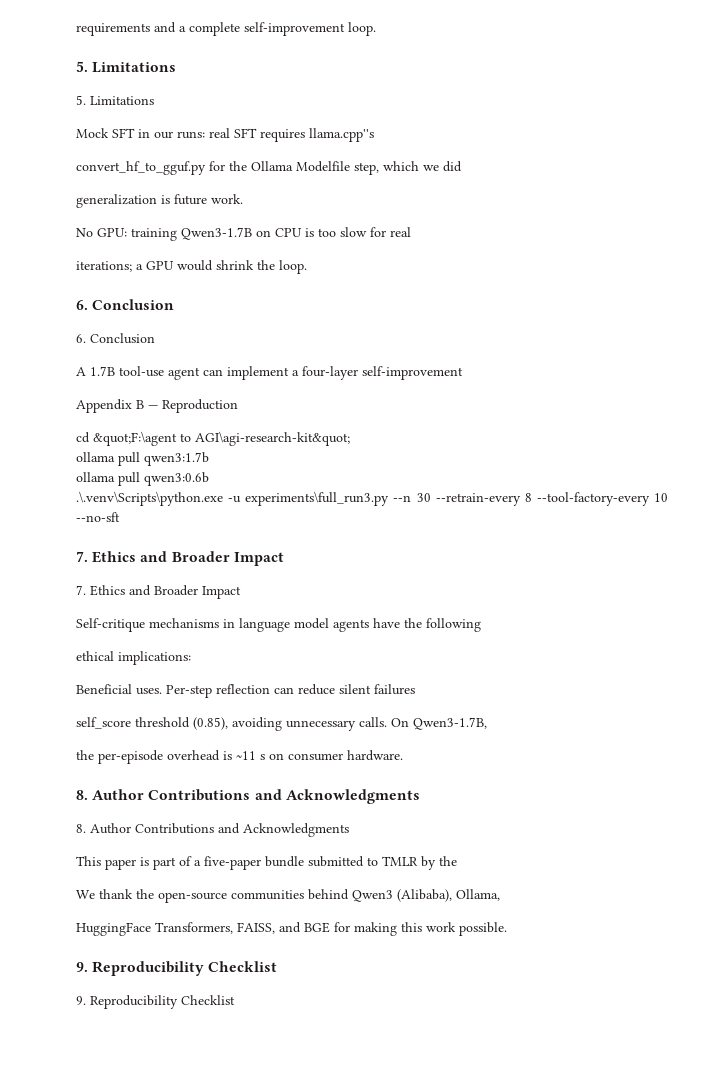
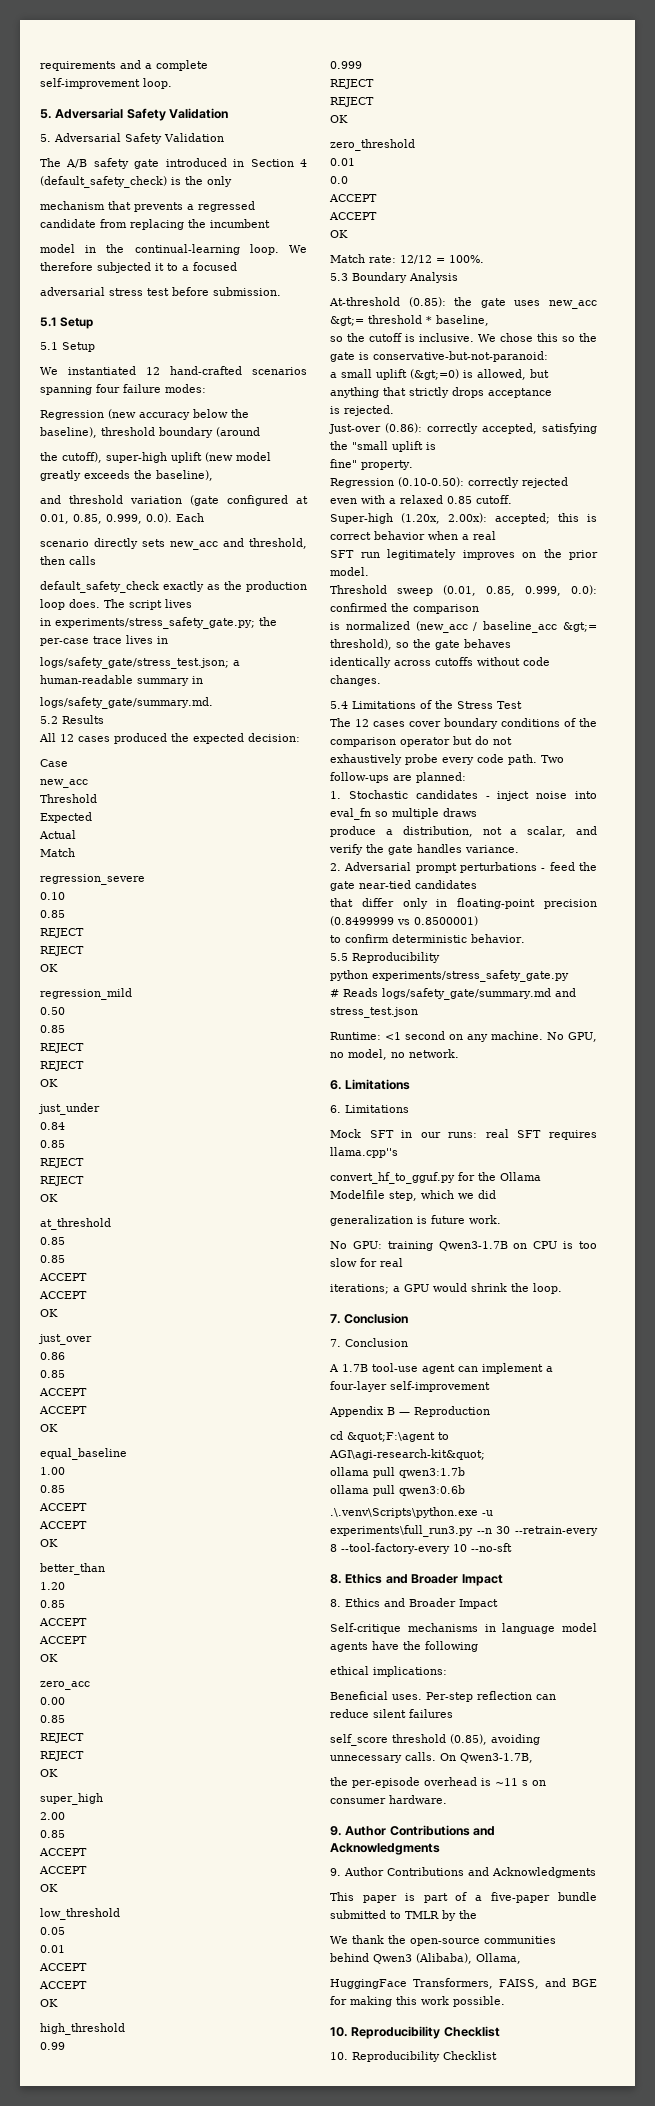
[92,62,177,73] [76,95,86,105] Limitations // 5. -> [55,108,229,121] [40,133,224,144] [40,158,307,169] [40,176,232,188] [40,201,255,212] [40,219,270,230] [40,244,307,255] [40,262,237,273] [40,287,281,296] [40,317,94,329] [40,342,95,352] [40,366,307,375] [40,384,206,395] [40,409,249,420] [40,427,260,438] [40,452,271,463] [40,470,213,481] [40,495,308,506] [40,513,204,524] [40,538,307,550] [40,556,96,565] [40,581,307,593] [40,599,192,610] [40,617,277,629] [40,635,168,646] [40,657,240,669] [40,675,203,686] [40,697,213,709] [40,715,104,724] [39,733,300,744] [40,759,68,767] [40,779,88,788] [40,794,97,803] [40,812,92,823] [39,830,76,839] [40,848,75,857] [40,874,145,885] [40,892,65,900] [40,910,65,918] [40,928,84,938] [40,946,84,956] [40,964,58,972] [40,988,132,1000] [40,1007,65,1015] [40,1025,65,1033] [40,1043,84,1053] [40,1061,84,1071] [40,1079,58,1087] [38,1103,100,1115] [40,1122,65,1130] [40,1140,65,1148] [40,1158,84,1168] [40,1176,84,1186] [40,1194,58,1202] [40,1218,111,1230] [40,1237,65,1245] [40,1255,65,1263] [39,1273,87,1281] [39,1291,87,1299] [40,1309,58,1317] [38,1334,92,1345] [40,1352,65,1360] [40,1370,65,1378] [39,1388,87,1396] [39,1406,87,1414] [40,1424,58,1432] [40,1448,127,1460] [40,1467,65,1475] [40,1485,65,1493] [39,1503,87,1511] [39,1521,87,1529] [40,1539,58,1547] [40,1563,105,1575] [40,1582,65,1590] [40,1600,65,1608] [39,1618,87,1626] [39,1636,87,1644] [40,1654,58,1662] [40,1681,90,1690] [40,1697,65,1705] [40,1715,65,1723] [40,1733,84,1743] [40,1751,84,1761] [40,1769,58,1777] [40,1793,103,1805] [40,1812,65,1820] [40,1830,65,1838] [39,1848,87,1856] [39,1866,87,1874] [40,1884,58,1892] [40,1908,120,1920] [40,1927,65,1935] [40,1945,65,1953] [39,1963,87,1971] [39,1981,87,1989] [40,1999,58,2007] [40,2023,125,2035] [40,2042,65,2050] [330,61,362,69] [330,79,374,89] [330,97,374,107] [330,115,348,123] [330,139,415,151] [330,158,355,166] [330,176,348,184] [329,194,377,202] [329,212,377,220] [330,230,348,238] [330,254,484,264] [330,272,458,283] [329,297,597,309] [330,315,489,326] [330,333,597,342] [330,351,548,362] [330,369,549,380] [330,387,552,398] [330,405,394,416] [329,423,597,434] [330,441,436,452] [330,459,413,470] [330,477,568,488] [330,495,512,504] [330,513,597,524] [330,531,496,540] [330,549,598,560] [330,567,369,576] [330,585,597,596] [330,603,479,614] [330,621,597,633] [330,639,511,650] [330,657,550,668] [330,675,381,686] [330,700,522,709] [330,718,597,729] [330,736,512,747] [330,754,564,765] [330,772,466,783] [330,790,597,801] [330,808,477,820] [330,826,597,837] [329,844,519,855] [330,862,597,873] [330,880,477,891] [330,898,597,909] [330,916,478,926] [330,934,525,943] [330,952,440,963] [330,970,569,982] [330,988,576,1000] [330,1007,418,1018] [330,1031,597,1042] [330,1049,459,1060] [330,1079,411,1090] [330,1105,341,1113] Adversarial Safety Validation // 5. Adversarial Safety Validation // The A/B safety gate introduced in Section 4 (default_safety_check) is the only // mechanism that prevents a regressed candidate from replacing the incumbent // model in the continual-learning loop. We therefore subjected it to a focused // adversarial stress test before submission. // 5.1 Setup // 5.1 Setup // We instantiated 12 hand-crafted scenarios spanning four failure modes: // Regression (new accuracy below the baseline), threshold boundary (around // the cutoff), super-high uplift (new model greatly exceeds the baseline), // and threshold variation (gate configured at 0.01, 0.85, 0.999, 0.0). Each // scenario directly sets new_acc and threshold, then calls // default_safety_check exactly as the production loop does. The script lives // in experiments/stress_safety_gate.py; the per-case trace lives in // logs/safety_gate/stress_test.json; a human-readable summary in // logs/safety_gate/summary.md. // 5.2 Results // All 12 cases produced the expected decision: // Case // new_acc // Threshold // Expected // Actual // Match // regression_severe // 0.10 // 0.85 // REJECT // REJECT // OK // regression_mild // 0.50 // 0.85 // REJECT // REJECT // OK // just_under // 0.84 // 0.85 // REJECT // REJECT // OK // at_threshold // 0.85 // 0.85 // ACCEPT // ACCEPT // OK // just_over // 0.86 // 0.85 // ACCEPT // ACCEPT // OK // equal_baseline // 1.00 // 0.85 // ACCEPT // ACCEPT // OK // better_than // 1.20 // 0.85 // ACCEPT // ACCEPT // OK // zero_acc // 0.00 // 0.85 // REJECT // REJECT // OK // super_high // 2.00 // 0.85 // ACCEPT // ACCEPT // OK // low_threshold // 0.05 // 0.01 // ACCEPT // ACCEPT // OK // high_threshold // 0.99 // 0.999 // REJECT // REJECT // OK // zero_threshold // 0.01 // 0.0 // ACCEPT // ACCEPT // OK // Match rate: 12/12 = 100%. // 5.3 Boundary Analysis // At-threshold (0.85): the gate uses new_acc &gt;= threshold * baseline, // so the cutoff is inclusive. We chose this so the gate is conservative-but-not-paranoid: // a small uplift (&gt;=0) is allowed, but anything that strictly drops acceptance // is rejected. // Just-over (0.86): correctly accepted, satisfying the "small uplift is // fine" property. // Regression (0.10-0.50): correctly rejected even with a relaxed 0.85 cutoff. // Super-high (1.20x, 2.00x): accepted; this is correct behavior when a real // SFT run legitimately improves on the prior model. // Threshold sweep (0.01, 0.85, 0.999, 0.0): confirmed the comparison // is normalized (new_acc / baseline_acc &gt;= threshold), so the gate behaves // identically across cutoffs without code changes. // 5.4 Limitations of the Stress Test // The 12 cases cover boundary conditions of the comparison operator but do not // exhaustively probe every code path. Two follow-ups are planned: // 1. Stochastic candidates - inject noise into eval_fn so multiple draws // produce a distribution, not a scalar, and verify the gate handles variance. // 2. Adversarial prompt perturbations - feed the gate near-tied candidates // that differ only in floating-point precision (0.8499999 vs 0.8500001) // to confirm deterministic behavior. // 5.5 Reproducibility // python experiments/stress_safety_gate.py // # Reads logs/safety_gate/summary.md and stress_test.json // Runtime: <1 second on any machine. No GPU, no model, no network. // 6. Limitations // 6.
[76,299,175,310] [76,334,86,343] 6. Conclusion // 6. -> [330,1313,409,1324] [330,1339,341,1347] 7. Conclusion // 7.
[76,551,284,566] [76,585,86,595] 7. Ethics and Broader Impact // 7. -> [330,1573,503,1586] [330,1599,341,1607] 8. Ethics and Broader Impact // 8.
[76,789,420,804] [76,824,86,833] 8. Author Contributions and Acknowledgments // 8. -> [330,1825,496,1836] [330,1843,440,1855] [330,1868,341,1876] 9. Author Contributions and Acknowledgments // 9.
[76,962,88,972] 9. -> [330,2027,348,2037] 10.
[76,996,86,1005] 9. -> [330,2052,348,2060] 10.

